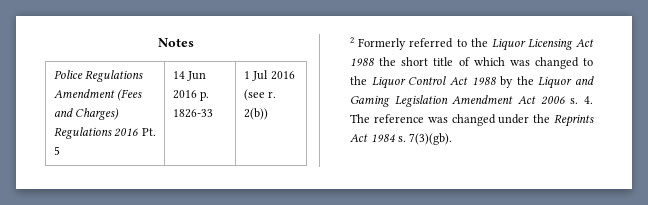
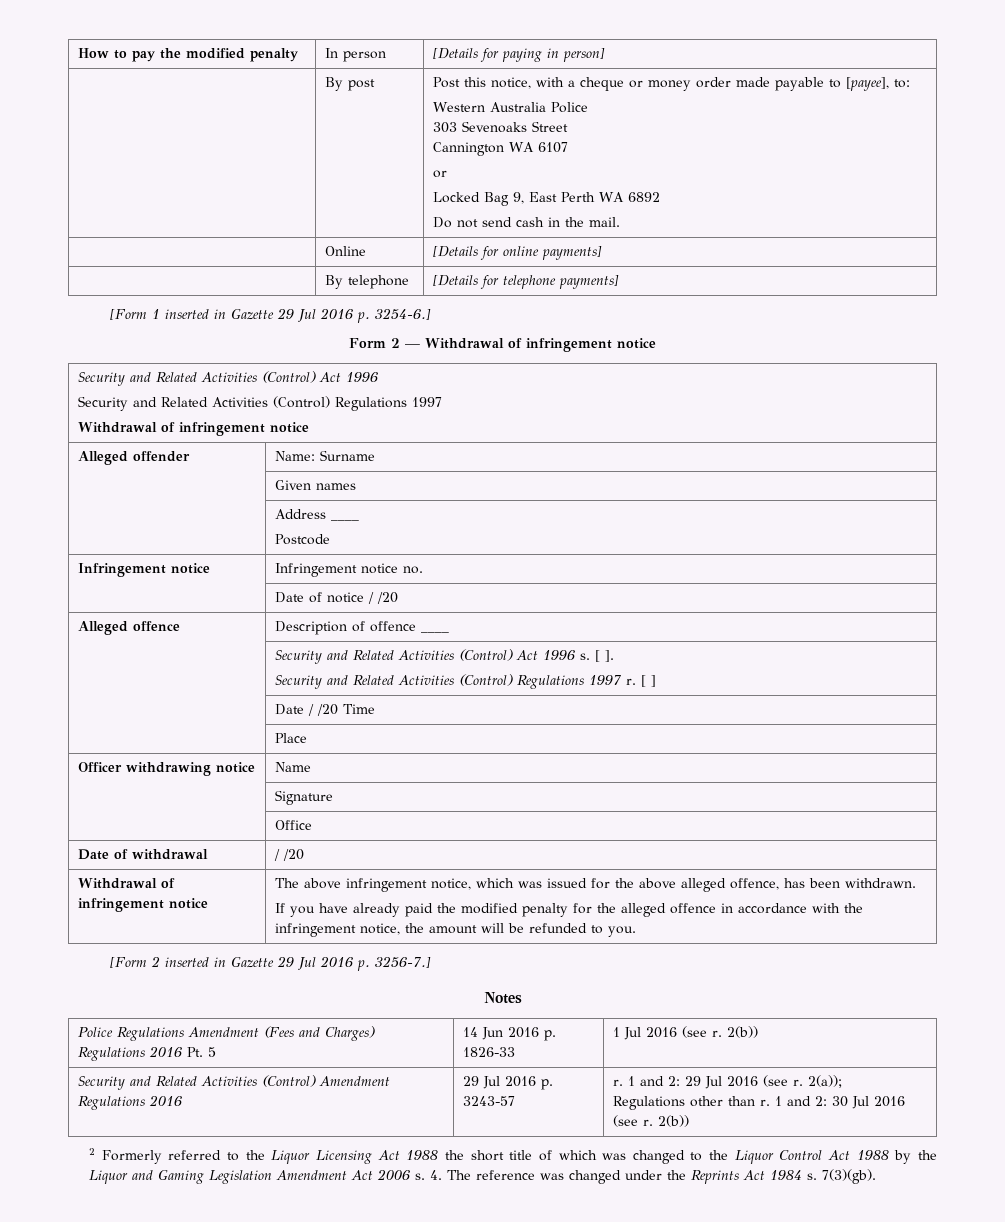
(158, 42) none -> [77,48,298,62] [324,48,386,62] [432,48,605,62] [324,77,375,91] [432,77,910,91] [432,102,588,113] [432,121,568,133] [432,142,568,156] [432,170,447,178] [432,192,660,206] [432,217,620,228] [324,246,366,256] [432,246,602,260] [324,275,409,289] [432,275,619,289] [110,308,432,323] [349,338,656,352] [77,371,378,386] [77,396,442,411] [77,422,309,436] [77,451,190,465] [274,450,375,461] [274,480,356,490] [274,509,326,519] [330,519,359,521] [274,534,330,545] [77,563,210,577] [274,563,423,577] [274,592,398,604] [77,621,180,635] [274,621,449,635] [274,649,614,664] [274,674,656,689] [274,704,375,716] [274,733,307,743] [77,762,255,776] [274,762,311,772] [274,790,333,805] [274,820,312,830] [77,849,208,860] [273,849,304,861] [77,878,175,889] [77,898,208,912] [274,878,916,892] [274,903,863,917] [274,923,636,937] [110,956,432,971] How to pay the modified penalty | In person | [Details for paying in person] // | By post | Post this notice, with a cheque or money order made payable to [payee], to: // Western Australia Police // 303 Sevenoaks Street // Cannington WA 6107 // or // Locked Bag 9, East Perth WA 6892 // Do not send cash in the mail. // | Online | [Details for online payments] // | By telephone | [Details for telephone payments] // [Form 1 inserted in Gazette 29 Jul 2016 p. 3254-6.] // Form 2 — Withdrawal of infringement notice // Security and Related Activities (Control) Act 1996 // Security and Related Activities (Control) Regulations 1997 // Withdrawal of infringement notice // Alleged offender | Name: Surname // | Given names // | Address ____ // Postcode // Infringement notice | Infringement notice no. // | Date of notice / /20 // Alleged offence | Description of offence ____ // | Security and Related Activities (Control) Act 1996 s. [ ]. // Security and Related Activities (Control) Regulations 1997 r. [ ] // | Date / /20 Time // | Place // Officer withdrawing notice | Name // | Signature // | Office // Date of withdrawal | / /20 // Withdrawal of infringement notice | The above infringement notice, which was issued for the above alleged offence, has been withdrawn. // If you have already paid the modified penalty for the alleged offence in accordance with the infringement notice, the amount will be refunded to you. // [Form 2 inserted in Gazette 29 Jul 2016 p. 3256-7.] //
(268, 114) none -> [77,1075,390,1090] [77,1095,182,1110] [462,1076,553,1090] [462,1096,515,1106] [612,1075,842,1089] [612,1096,905,1110] [612,1115,689,1127] // Security and Related Activities (Control) Amendment Regulations 2016 | 29 Jul 2016 p. 3243-57 | r. 1 and 2: 29 Jul 2016 (see r. 2(a)); // Regulations other than r. 1 and 2: 30 Jul 2016 (see r. 2(b))

